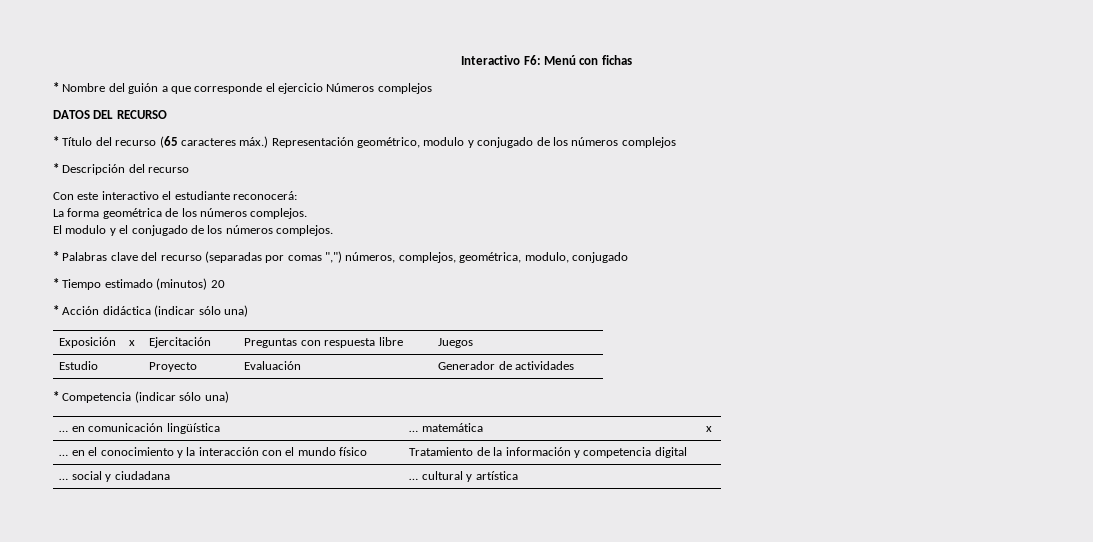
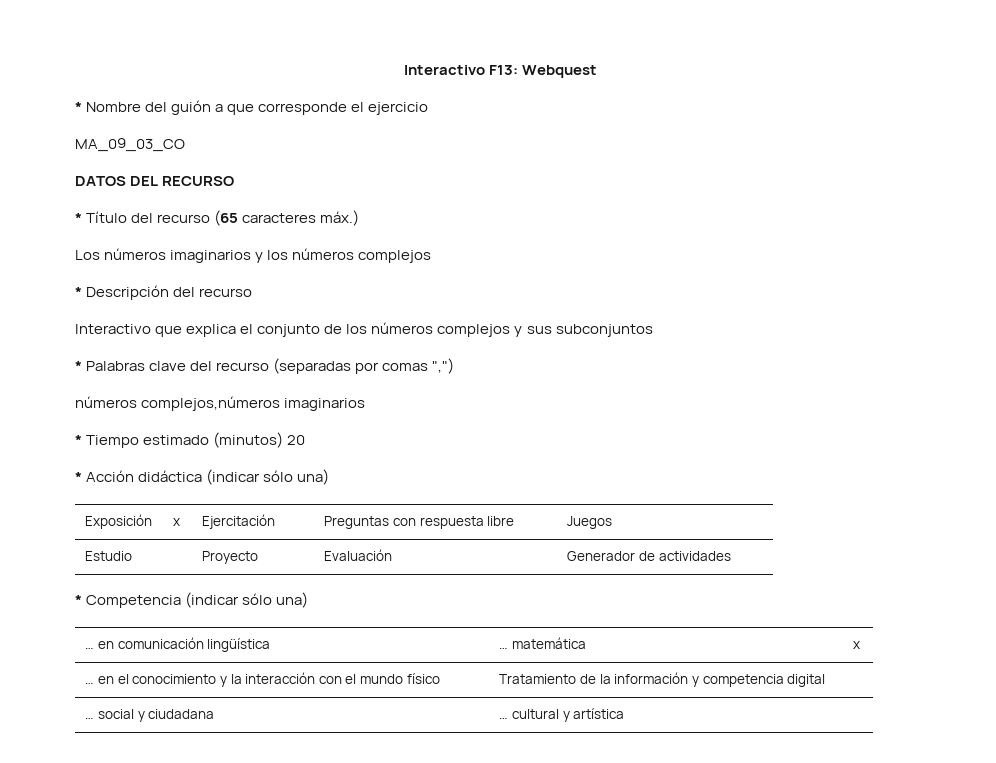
[461,55,632,65] Interactivo F6: Menú con fichas -> [403,65,598,78] Interactivo F13: Webquest
[326,83,432,94] Números complejos -> [75,138,185,152] // MA_09_03_CO
[271,137,550,148] Representación geométrico, modulo y conjugado de -> [75,248,264,263] // Los números imaginarios y
[53,191,297,200] [53,208,308,219] [53,225,333,236] Con este interactivo el estudiante reconocerá: // La forma geométrica de los números complejos. // El modulo y el conjugado de los números complejos. -> [75,322,653,337] Interactivo que explica el conjunto de los números complejos y sus subconjuntos
[345,252,628,263] números, complejos, geométrica, modulo, conjugado -> [75,396,366,411] // números complejos,números imaginarios

